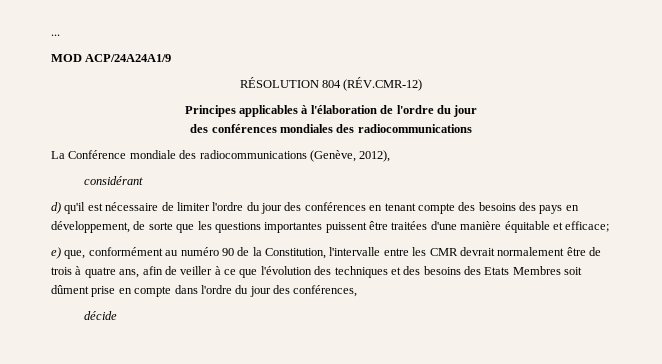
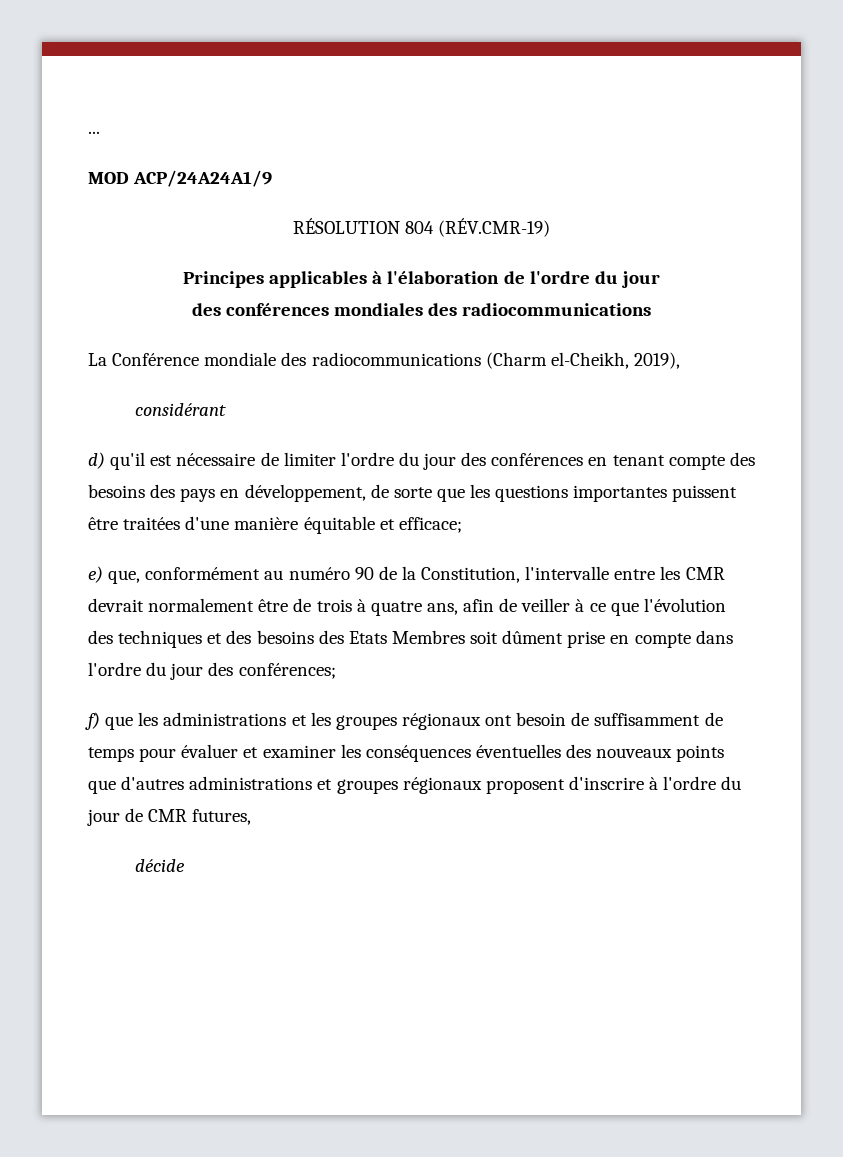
[343,77,423,91] (RÉV.CMR-12) -> [438,218,551,237] (RÉV.CMR-19)
[309,150,391,162] (Genève, 2012), -> [485,352,680,369] (Charm el-Cheikh, 2019),
[293,285,358,297] conférences, -> [238,663,336,679] [85,712,723,730] [88,744,725,762] [88,776,742,794] [87,808,252,826] conférences; // f) que les administrations et les groupes régionaux ont besoin de suffisamment de temps pour évaluer et examiner les conséquences éventuelles des nouveaux points que d'autres administrations et groupes régionaux proposent d'inscrire à l'ordre du jour de CMR futures,

